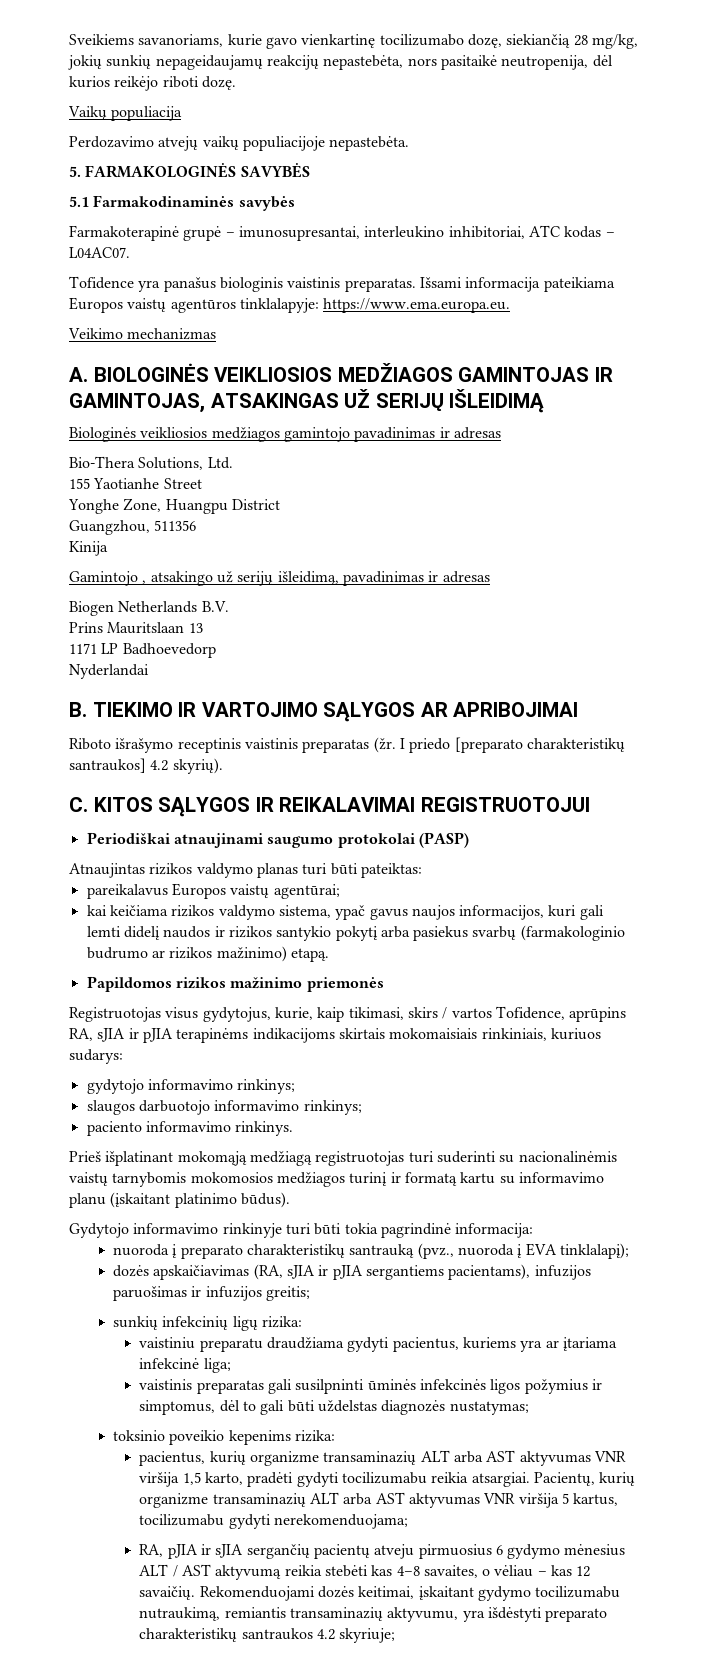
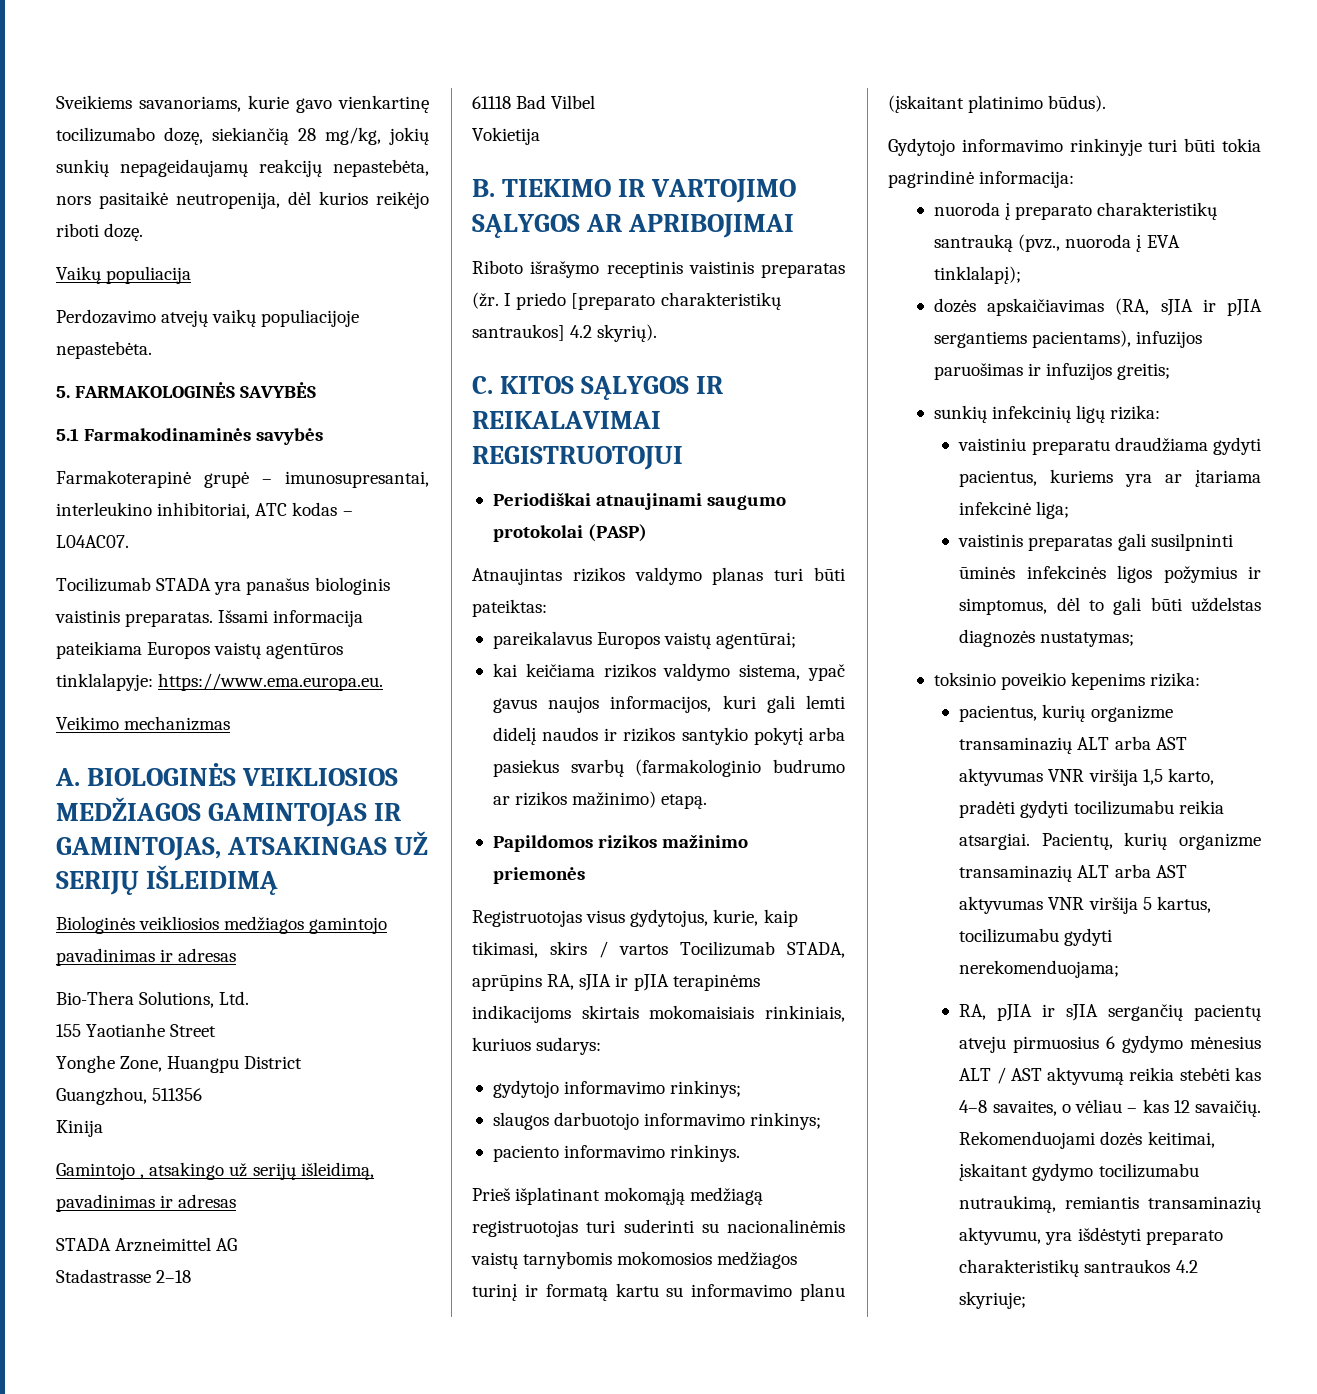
[69,276,134,289] Tofidence -> [56,577,212,592] Tocilizumab STADA
[69,601,229,616] [69,622,203,634] [69,643,216,658] [69,664,149,679] Biogen Netherlands B.V. // Prins Mauritslaan 13 // 1171 LP Badhoevedorp // Nyderlandai -> [56,1237,238,1252] [56,1269,192,1283] [472,95,596,109] [472,127,540,145] STADA Arzneimittel AG // Stadastrasse 2–18 // 61118 Bad Vilbel // Vokietija
[495,1006,565,1020] Tofidence, -> [680,941,845,958] Tocilizumab STADA,

